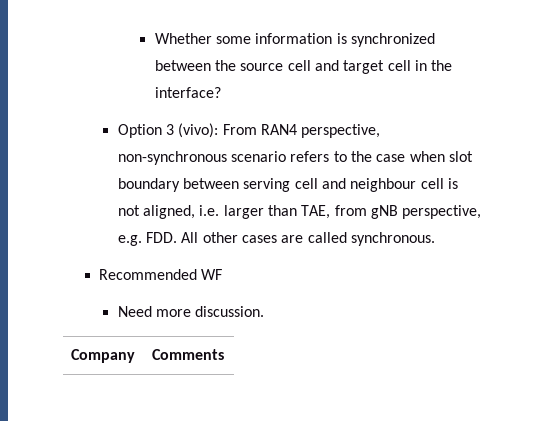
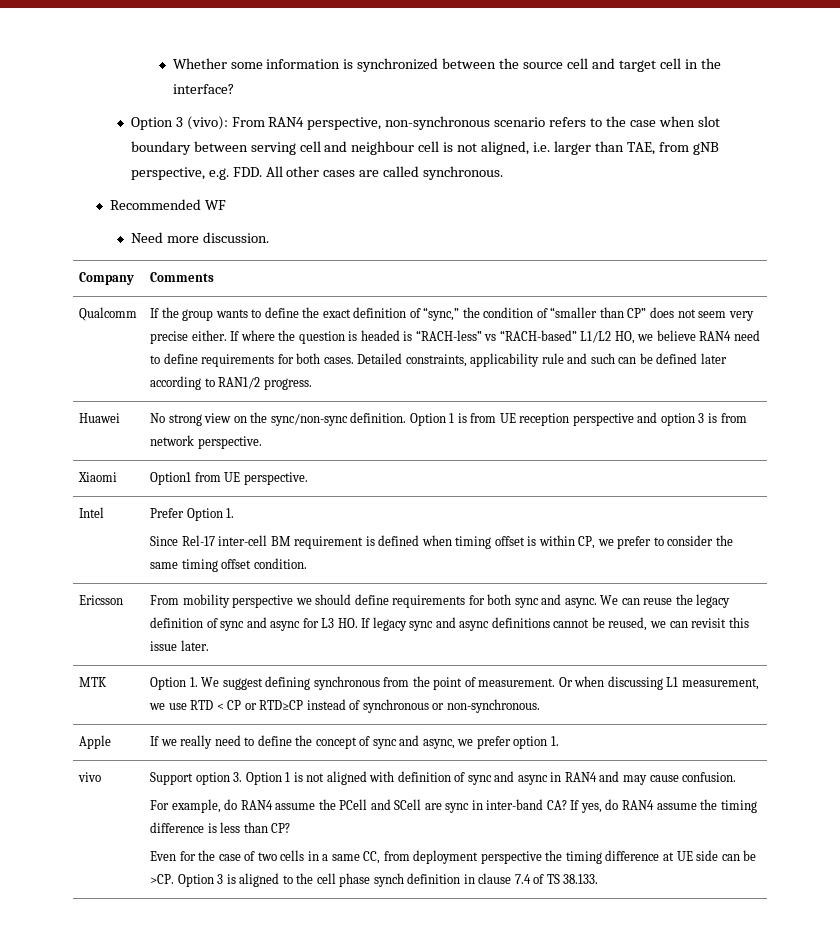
(225, 354) none -> [79,307,138,321] [150,307,754,321] [150,330,760,344] [150,353,727,367] [150,376,312,390] [79,413,121,423] [150,412,747,426] [150,435,262,449] [78,472,118,482] [150,472,308,485] [79,507,105,518] [150,508,235,521] [150,535,733,549] [150,558,307,572] [79,595,124,605] [150,594,731,608] [150,617,749,631] [150,640,209,651] [79,677,108,687] [150,676,759,690] [149,699,540,713] [79,735,112,749] [150,735,559,749] [78,772,102,782] [150,771,737,785] [150,799,757,813] [150,822,291,833] [150,850,757,864] [150,873,599,887] // Qualcomm | If the group wants to define the exact definition of “sync,” the condition of “smaller than CP” does not seem very precise either. If where the question is headed is “RACH-less” vs “RACH-based” L1/L2 HO, we believe RAN4 need to define requirements for both cases. Detailed constraints, applicability rule and such can be defined later according to RAN1/2 progress. // Huawei | No strong view on the sync/non-sync definition. Option 1 is from UE reception perspective and option 3 is from network perspective. // Xiaomi | Option1 from UE perspective. // Intel | Prefer Option 1. // Since Rel-17 inter-cell BM requirement is defined when timing offset is within CP, we prefer to consider the same timing offset condition. // Ericsson | From mobility perspective we should define requirements for both sync and async. We can reuse the legacy definition of sync and async for L3 HO. If legacy sync and async definitions cannot be reused, we can revisit this issue later. // MTK | Option 1. We suggest defining synchronous from the point of measurement. Or when discussing L1 measurement, we use RTD < CP or RTD≥CP instead of synchronous or non-synchronous. // Apple | If we really need to define the concept of sync and async, we prefer option 1. // vivo | Support option 3. Option 1 is not aligned with definition of sync and async in RAN4 and may cause confusion. // For example, do RAN4 assume the PCell and SCell are sync in inter-band CA? If yes, do RAN4 assume the timing difference is less than CP? // Even for the case of two cells in a same CC, from deployment perspective the timing difference at UE side can be >CP. Option 3 is aligned to the cell phase synch definition in clause 7.4 of TS 38.133.

